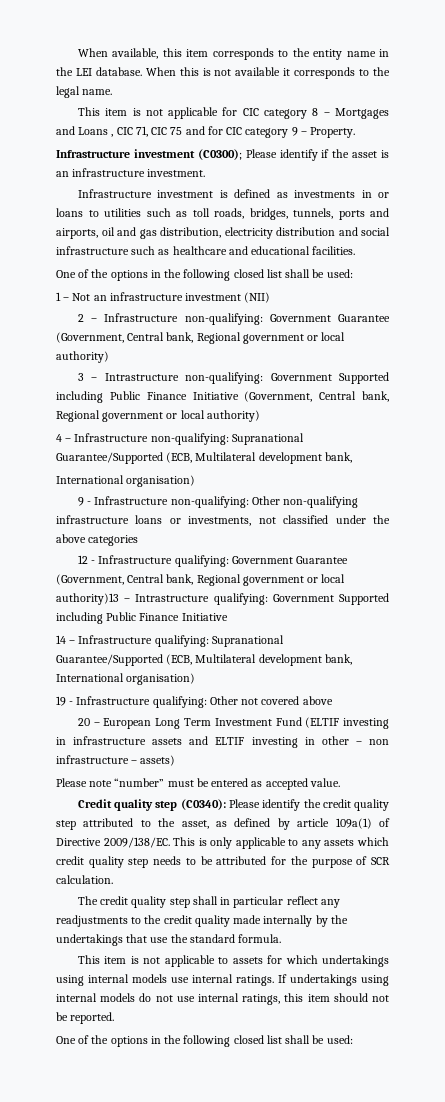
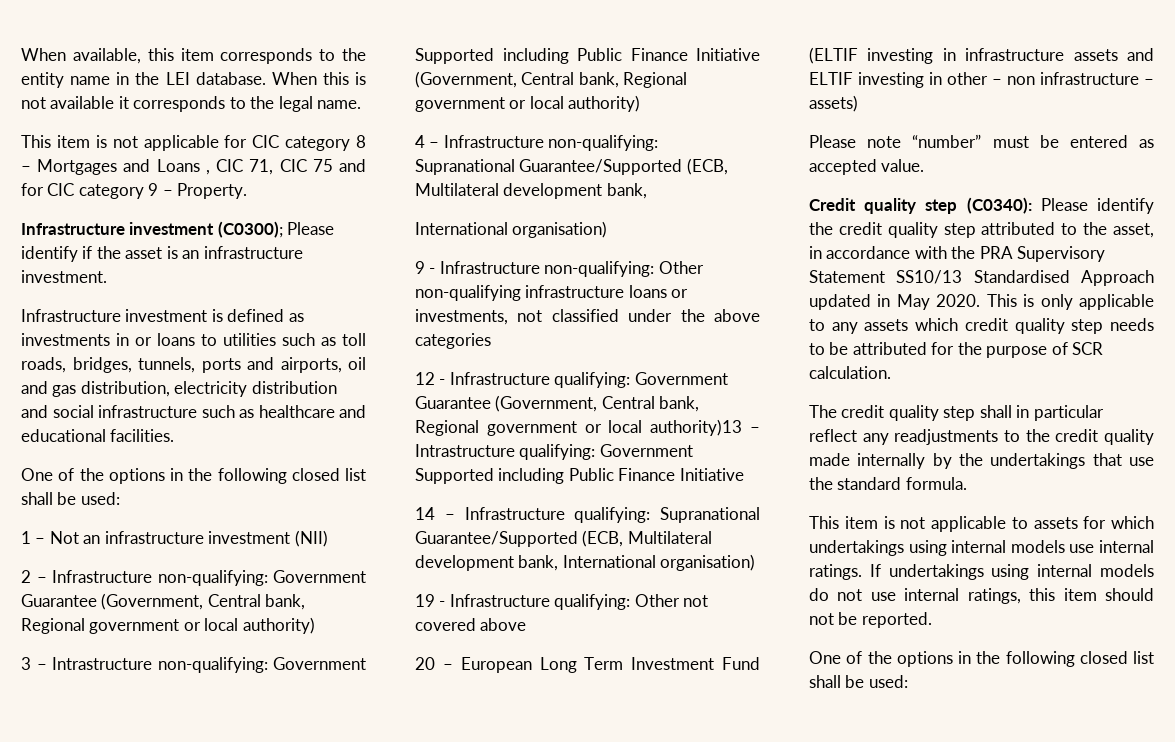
[215,818,390,830] [56,837,170,848] as defined by article 109a(1) of Directive 2009/138/EC. -> [809,246,1106,262] [809,270,1154,286] [809,294,981,310] in accordance with the PRA Supervisory Statement SS10/13 Standardised Approach updated in May 2020.

